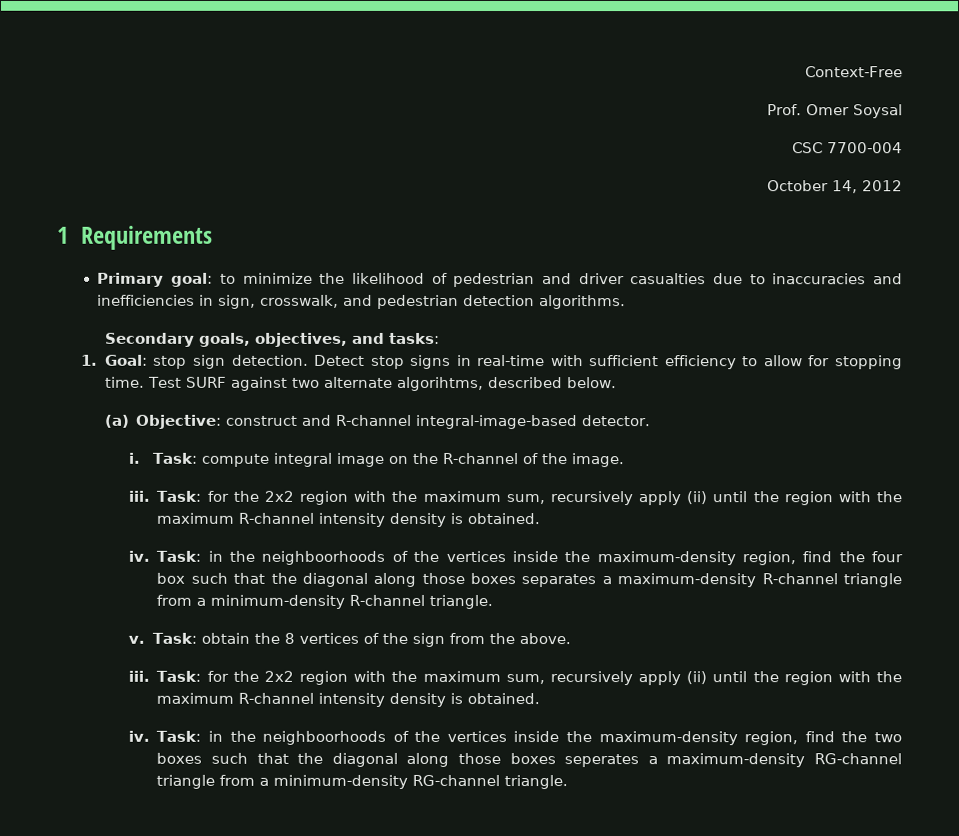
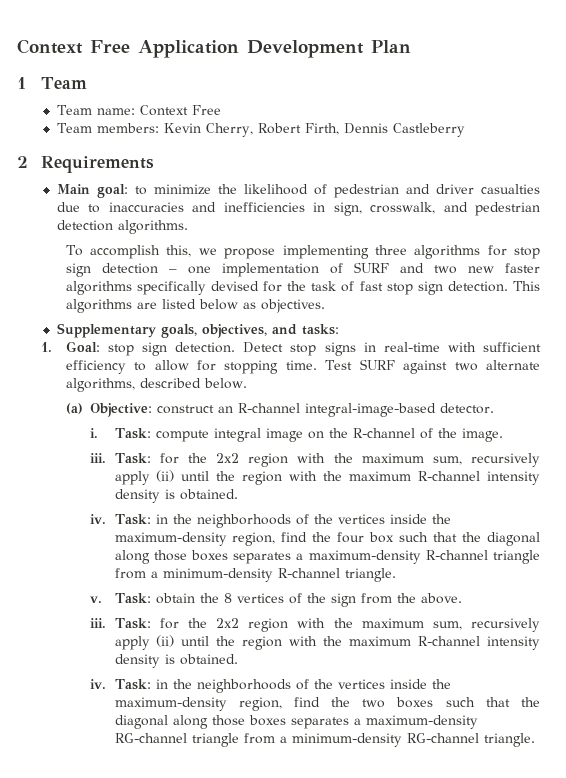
[805,66,904,78] [767,104,903,119] [792,142,903,154] [767,180,903,194] [57,226,69,244] Context-Free // Prof. Omer Soysal // CSC 7700-004 // October 14, 2012 // 1 -> [17,39,411,58] [17,77,88,89] [56,105,221,116] [56,123,465,137] [17,156,28,168] Context Free Application Development Plan // 1 Team // Team name: Context Free // Team members: Kevin Cherry, Robert Firth, Dennis Castleberry // 2
[97,272,165,287] Primary -> [56,184,90,194] Main
[104,332,195,347] Secondary -> [65,245,540,259] [65,262,540,277] [65,281,540,295] [65,299,325,313] [56,323,156,338] To accomplish this, we propose implementing three algorithms for stop sign detection – one implementation of SURF and two new faster algorithms specifically devised for the task of fast stop sign detection. This algorithms are listed below as objectives. // Supplementary
[396,376,484,392] algorihtms, -> [65,378,135,392] algorithms,
[301,414,333,426] and -> [218,406,234,413] an
[261,550,386,565] neighboorhoods -> [196,514,291,528] neighborhoods
[262,730,387,745] neighboorhoods -> [196,679,291,693] neighborhoods
[564,754,640,768] seperates -> [290,717,349,729] separates

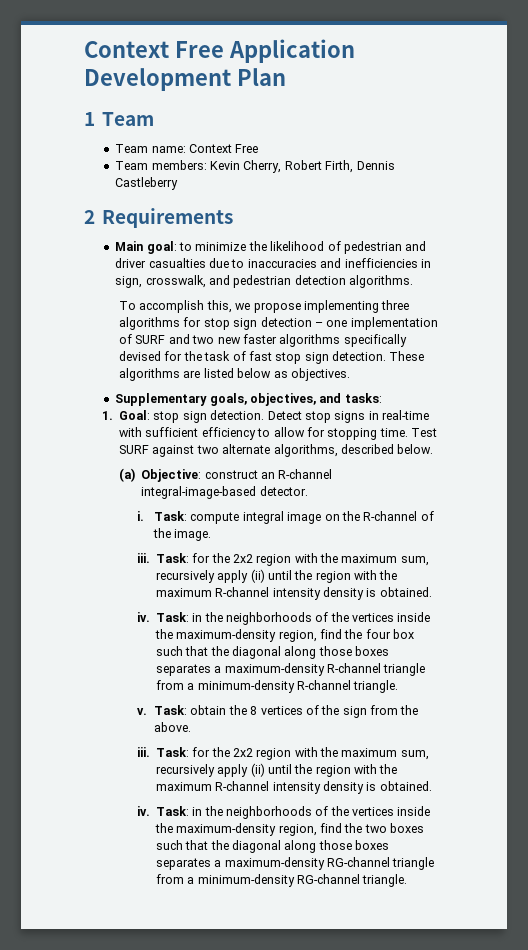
[513,281,540,291] This -> [389,351,425,361] These

